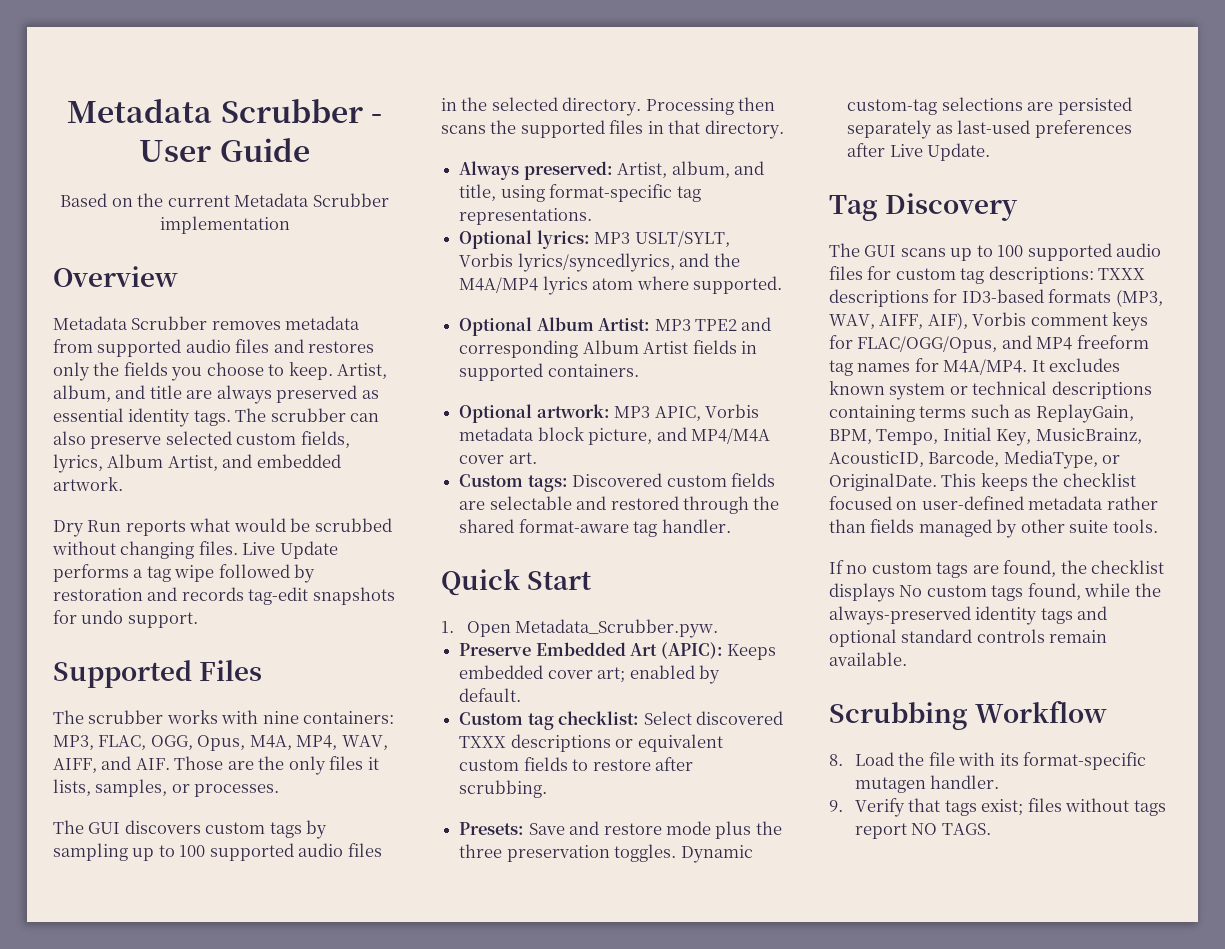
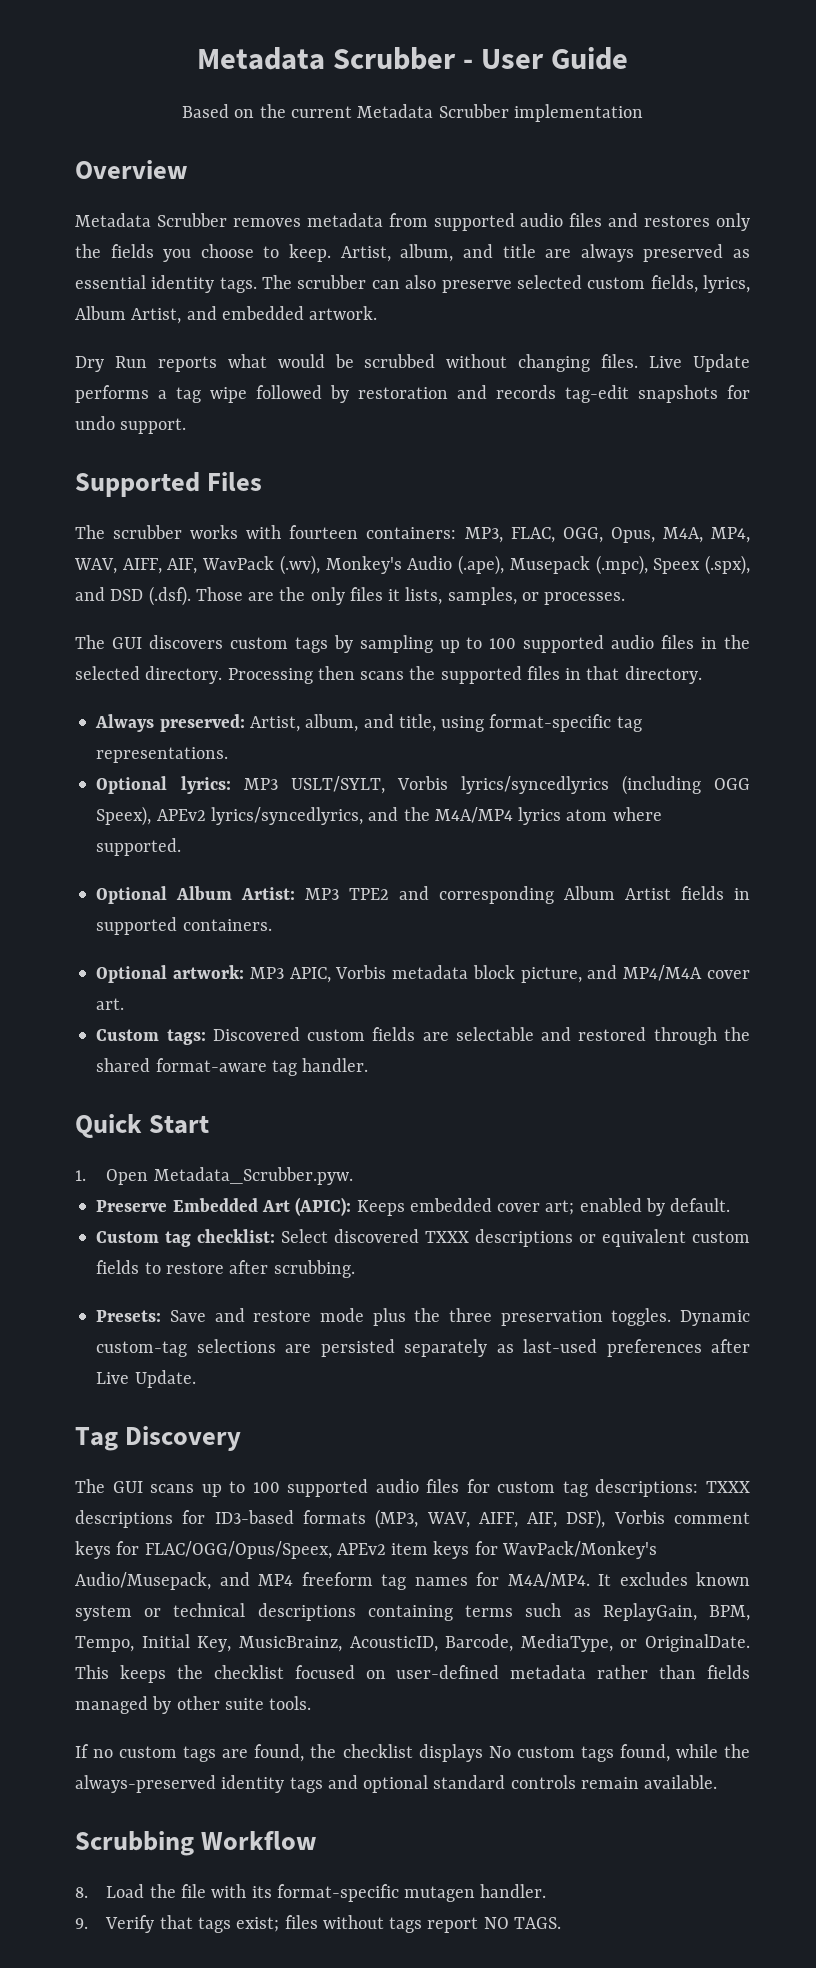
[262,711,299,724] nine -> [289,525,359,539] fourteen
[101,756,170,770] and AIF. -> [167,555,751,575] [75,586,191,606] AIF, WavPack (.wv), Monkey's Audio (.ape), Musepack (.mpc), Speex (.spx), and DSD (.dsf).
(514, 260) none -> [460,775,750,795] [96,806,206,826] lyrics/syncedlyrics (including OGG Speex), APEv2
[927,312,968,330] AIF), -> [527,1509,606,1529] AIF, DSF),
[857,336,998,353] FLAC/OGG/Opus, -> [144,1541,657,1559] [75,1572,211,1590] FLAC/OGG/Opus/Speex, APEv2 item keys for WavPack/Monkey's Audio/Musepack,

